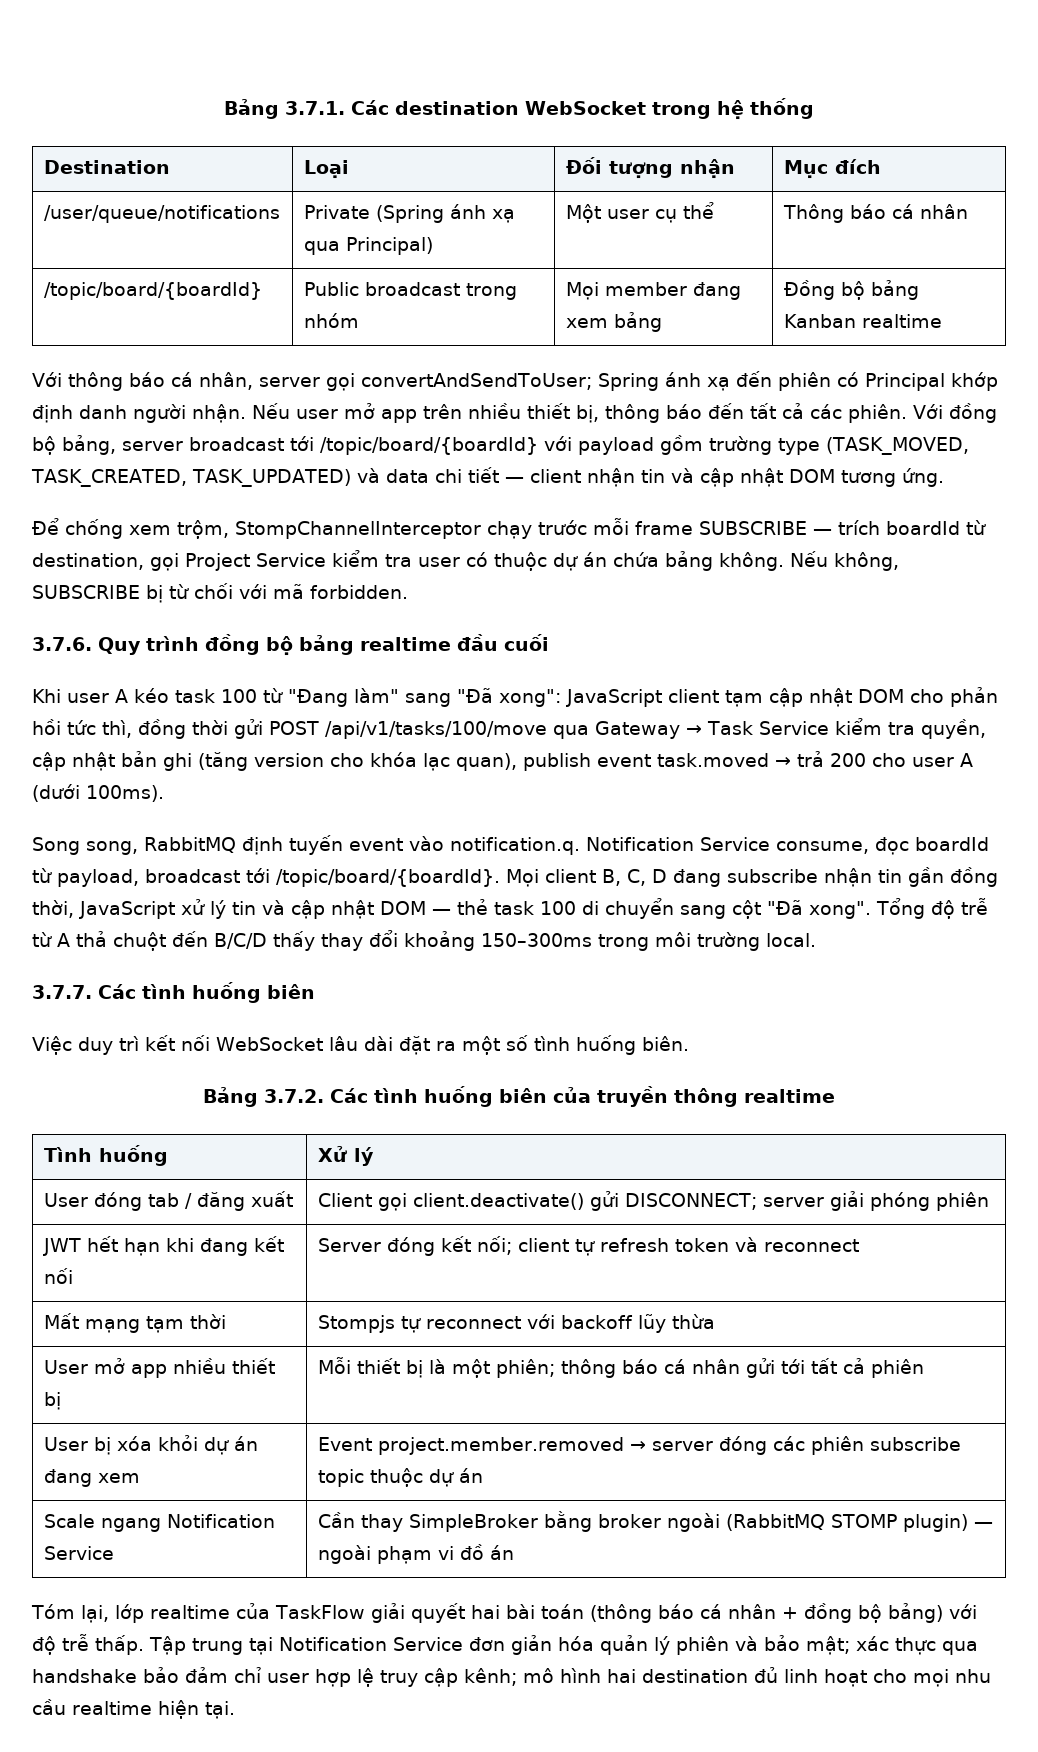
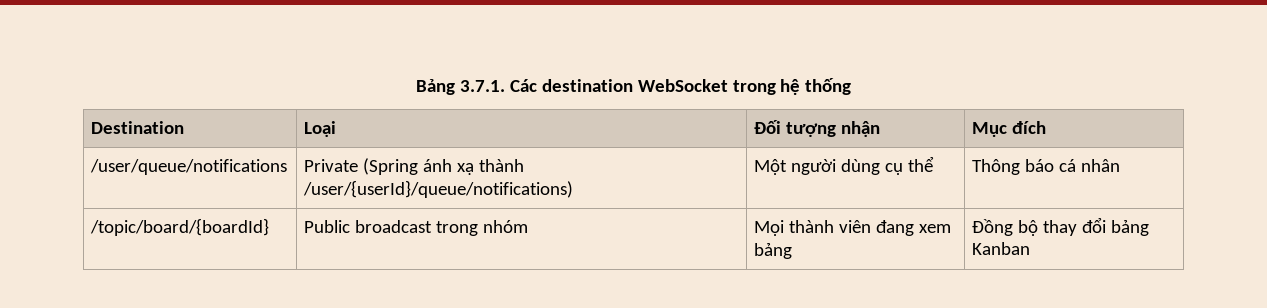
[303,237,433,255] qua Principal) -> [479,159,525,172] [303,180,574,198] thành /user/{userId}/queue/notifications)
[606,209,649,219] user -> [791,159,881,175] người dùng
[604,282,687,296] member -> [789,220,872,233] thành viên
[870,280,919,300] [783,314,942,328] [32,371,998,391] [32,403,997,423] [32,435,969,455] [31,467,944,487] [32,518,986,539] [32,550,899,571] [32,583,408,603] [32,634,549,656] [32,687,998,707] [32,718,986,739] [32,751,973,771] [32,784,164,802] [32,835,989,855] [32,867,998,887] [32,898,988,919] [32,930,816,951] [32,982,315,1003] [32,1035,689,1055] [203,1086,835,1107] [43,1145,168,1166] [317,1145,374,1166] [43,1191,293,1211] [317,1191,989,1211] [42,1236,284,1256] [43,1268,73,1284] [317,1236,859,1256] [43,1313,226,1333] [317,1314,715,1333] [43,1358,275,1378] [43,1392,61,1410] [317,1357,924,1378] [43,1435,258,1455] [43,1469,140,1487] [317,1436,961,1455] [317,1468,483,1487] [43,1514,275,1532] [43,1546,114,1560] [317,1511,993,1532] [317,1544,514,1564] [31,1603,977,1623] [32,1634,978,1655] [32,1667,991,1687] [32,1699,235,1719] bảng Kanban realtime // Với thông báo cá nhân, server gọi convertAndSendToUser; Spring ánh xạ đến phiên có Principal khớp định danh người nhận. Nếu user mở app trên nhiều thiết bị, thông báo đến tất cả các phiên. Với đồng bộ bảng, server broadcast tới /topic/board/{boardId} với payload gồm trường type (TASK_MOVED, TASK_CREATED, TASK_UPDATED) và data chi tiết — client nhận tin và cập nhật DOM tương ứng. // Để chống xem trộm, StompChannelInterceptor chạy trước mỗi frame SUBSCRIBE — trích boardId từ destination, gọi Project Service kiểm tra user có thuộc dự án chứa bảng không. Nếu không, SUBSCRIBE bị từ chối với mã forbidden. // 3.7.6. Quy trình đồng bộ bảng realtime đầu cuối // Khi user A kéo task 100 từ "Đang làm" sang "Đã xong": JavaScript client tạm cập nhật DOM cho phản hồi tức thì, đồng thời gửi POST /api/v1/tasks/100/move qua Gateway → Task Service kiểm tra quyền, cập nhật bản ghi (tăng version cho khóa lạc quan), publish event task.moved → trả 200 cho user A (dưới 100ms). // Song song, RabbitMQ định tuyến event vào notification.q. Notification Service consume, đọc boardId từ payload, broadcast tới /topic/board/{boardId}. Mọi client B, C, D đang subscribe nhận tin gần đồng thời, JavaScript xử lý tin và cập nhật DOM — thẻ task 100 di chuyển sang cột "Đã xong". Tổng độ trễ từ A thả chuột đến B/C/D thấy thay đổi khoảng 150–300ms trong môi trường local. // 3.7.7. Các tình huống biên // Việc duy trì kết nối WebSocket lâu dài đặt ra một số tình huống biên. // Bảng 3.7.2. Các tình huống biên của truyền thông realtime // Tình huống | Xử lý // User đóng tab / đăng xuất | Client gọi client.deactivate() gửi DISCONNECT; server giải phóng phiên // JWT hết hạn khi đang kết nối | Server đóng kết nối; client tự refresh token và reconnect // Mất mạng tạm thời | Stompjs tự reconnect với backoff lũy thừa // User mở app nhiều thiết bị | Mỗi thiết bị là một phiên; thông báo cá nhân gửi tới tất cả phiên // User bị xóa khỏi dự án đang xem | Event project.member.removed → server đóng các phiên subscribe topic thuộc dự án // Scale ngang Notification Service | Cần thay SimpleBroker bằng broker ngoài (RabbitMQ STOMP plugin) — ngoài phạm vi đồ án // Tóm lại, lớp realtime của TaskFlow giải quyết hai bài toán (thông báo cá nhân + đồng bộ bảng) với độ trễ thấp. Tập trung tại Notification Service đơn giản hóa quản lý phiên và bảo mật; xác thực qua handshake bảo đảm chỉ user hợp lệ truy cập kênh; mô hình hai destination đủ linh hoạt cho mọi nhu cầu realtime hiện tại. -> [1043,217,1150,236] [972,242,1031,255] thay đổi bảng Kanban

